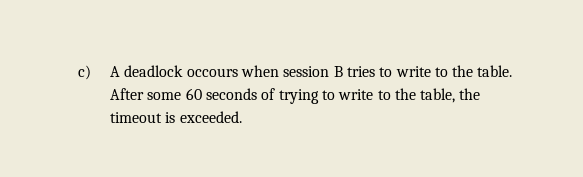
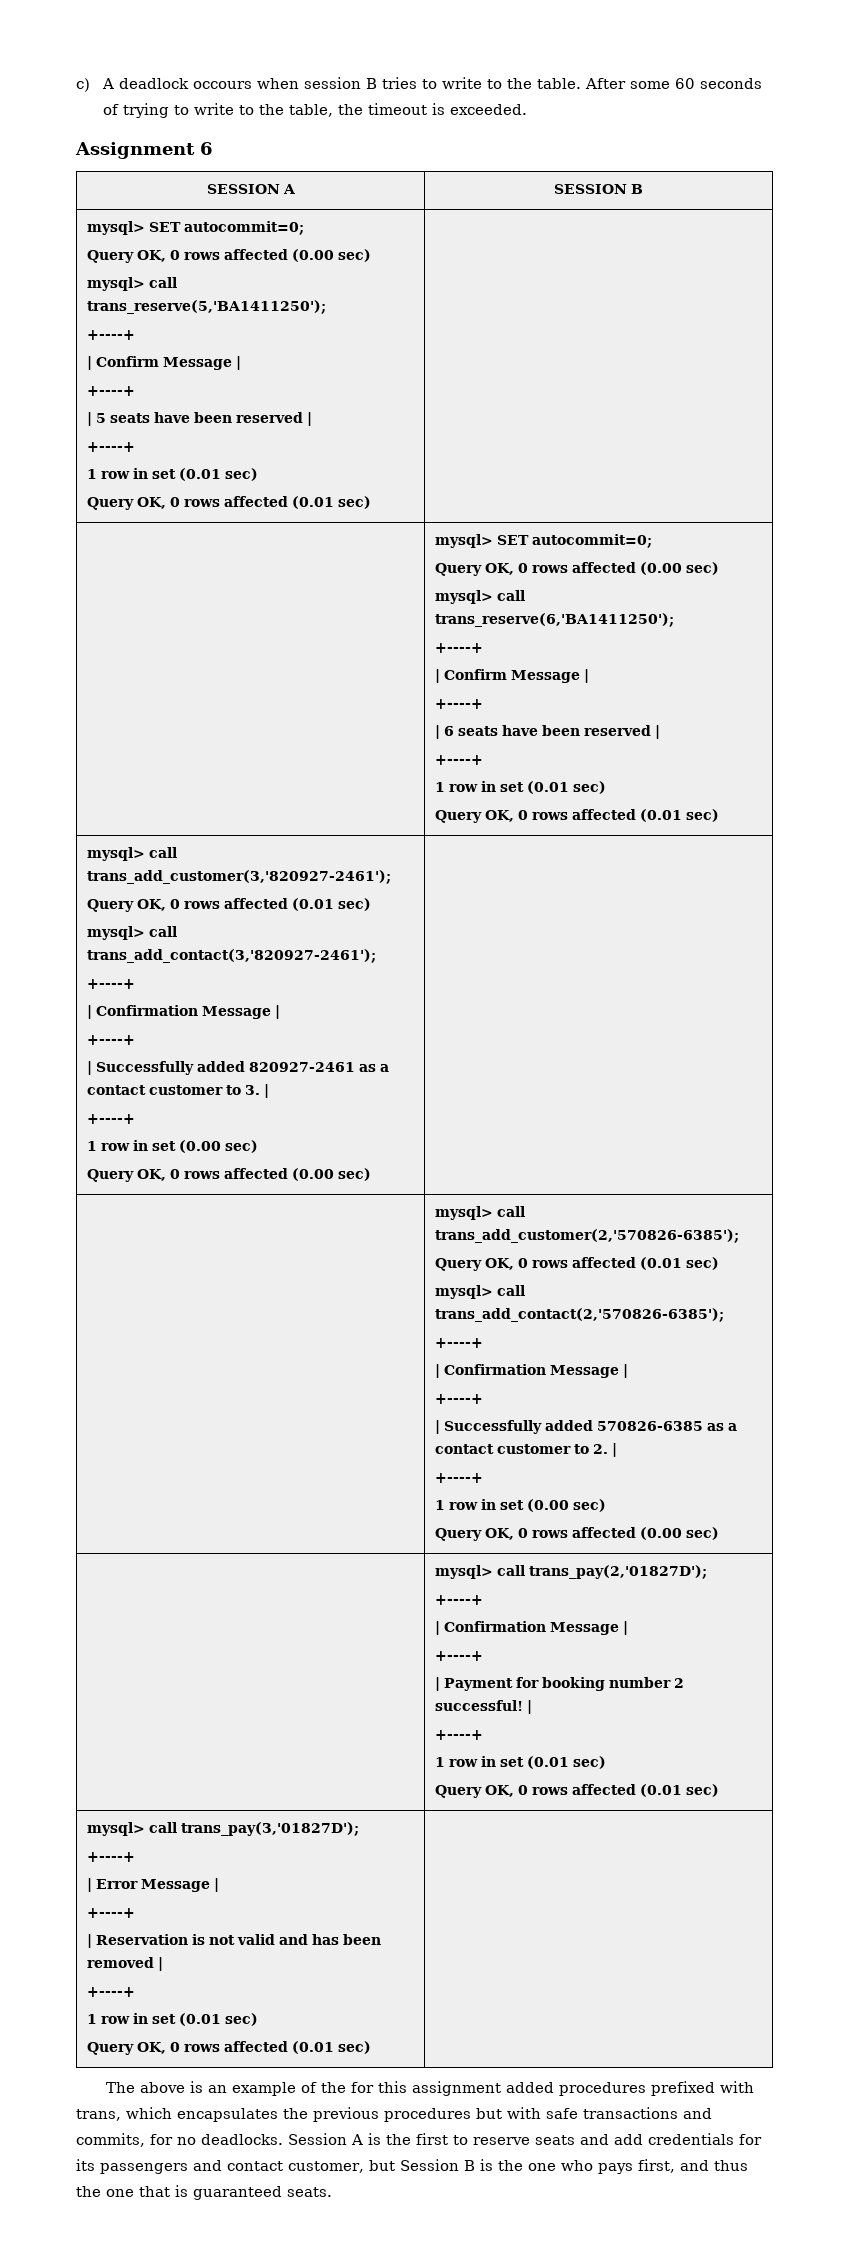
(242, 117) none -> [75,142,213,159] [206,184,296,194] [554,184,643,194] [87,221,305,235] [87,249,372,263] [87,277,178,291] [87,300,327,314] [87,330,136,340] [87,356,242,370] [87,386,136,396] [87,412,313,426] [87,442,136,452] [87,468,259,481] [87,496,372,510] [435,534,653,548] [435,562,720,576] [435,590,526,604] [435,613,675,627] [435,643,484,653] [435,669,590,683] [435,699,484,709] [435,725,661,739] [435,755,484,765] [435,781,607,794] [435,809,720,823] [87,847,178,861] [87,870,392,884] [87,898,372,912] [87,926,178,940] [87,949,377,963] [87,979,136,989] [87,1005,281,1019] [87,1035,136,1045] [87,1061,390,1075] [87,1084,270,1098] [87,1114,136,1124] [87,1140,259,1153] [87,1168,372,1182] [435,1206,526,1220] [435,1229,740,1243] [435,1257,720,1271] [435,1285,526,1299] [435,1308,725,1322] [435,1338,484,1348] [435,1364,629,1378] [435,1394,484,1404] [435,1420,738,1434] [435,1443,618,1457] [435,1473,484,1483] [435,1499,607,1512] [435,1527,720,1541] [435,1565,708,1579] [435,1595,484,1605] [435,1621,629,1635] [435,1651,484,1661] [435,1677,685,1691] [435,1700,533,1714] [435,1730,484,1740] [435,1756,607,1769] [435,1784,720,1798] [87,1822,360,1836] [87,1852,136,1862] [87,1878,220,1892] [87,1908,136,1918] [87,1934,382,1948] [87,1957,164,1971] [87,1987,136,1997] [87,2013,259,2026] [87,2041,372,2055] [106,2081,755,2096] [76,2107,712,2122] [76,2133,762,2147] [76,2159,748,2174] [76,2185,332,2200] // Assignment 6 // SESSION A | SESSION B // mysql> SET autocommit=0; // Query OK, 0 rows affected (0.00 sec) // mysql> call trans_reserve(5,'BA1411250'); // +----+ // | Confirm Message | // +----+ // | 5 seats have been reserved | // +----+ // 1 row in set (0.01 sec) // Query OK, 0 rows affected (0.01 sec) | // | mysql> SET autocommit=0; // Query OK, 0 rows affected (0.00 sec) // mysql> call trans_reserve(6,'BA1411250'); // +----+ // | Confirm Message | // +----+ // | 6 seats have been reserved | // +----+ // 1 row in set (0.01 sec) // Query OK, 0 rows affected (0.01 sec) // mysql> call trans_add_customer(3,'820927-2461'); // Query OK, 0 rows affected (0.01 sec) // mysql> call trans_add_contact(3,'820927-2461'); // +----+ // | Confirmation Message | // +----+ // | Successfully added 820927-2461 as a contact customer to 3. | // +----+ // 1 row in set (0.00 sec) // Query OK, 0 rows affected (0.00 sec) | // | mysql> call trans_add_customer(2,'570826-6385'); // Query OK, 0 rows affected (0.01 sec) // mysql> call trans_add_contact(2,'570826-6385'); // +----+ // | Confirmation Message | // +----+ // | Successfully added 570826-6385 as a contact customer to 2. | // +----+ // 1 row in set (0.00 sec) // Query OK, 0 rows affected (0.00 sec) // | mysql> call trans_pay(2,'01827D'); // +----+ // | Confirmation Message | // +----+ // | Payment for booking number 2 successful! | // +----+ // 1 row in set (0.01 sec) // Query OK, 0 rows affected (0.01 sec) // mysql> call trans_pay(3,'01827D'); // +----+ // | Error Message | // +----+ // | Reservation is not valid and has been removed | // +----+ // 1 row in set (0.01 sec) // Query OK, 0 rows affected (0.01 sec) | // The above is an example of the for this assignment added procedures prefixed with trans, which encapsulates the previous procedures but with safe transactions and commits, for no deadlocks. Session A is the first to reserve seats and add credentials for its passengers and contact customer, but Session B is the one who pays first, and thus the one that is guaranteed seats.

